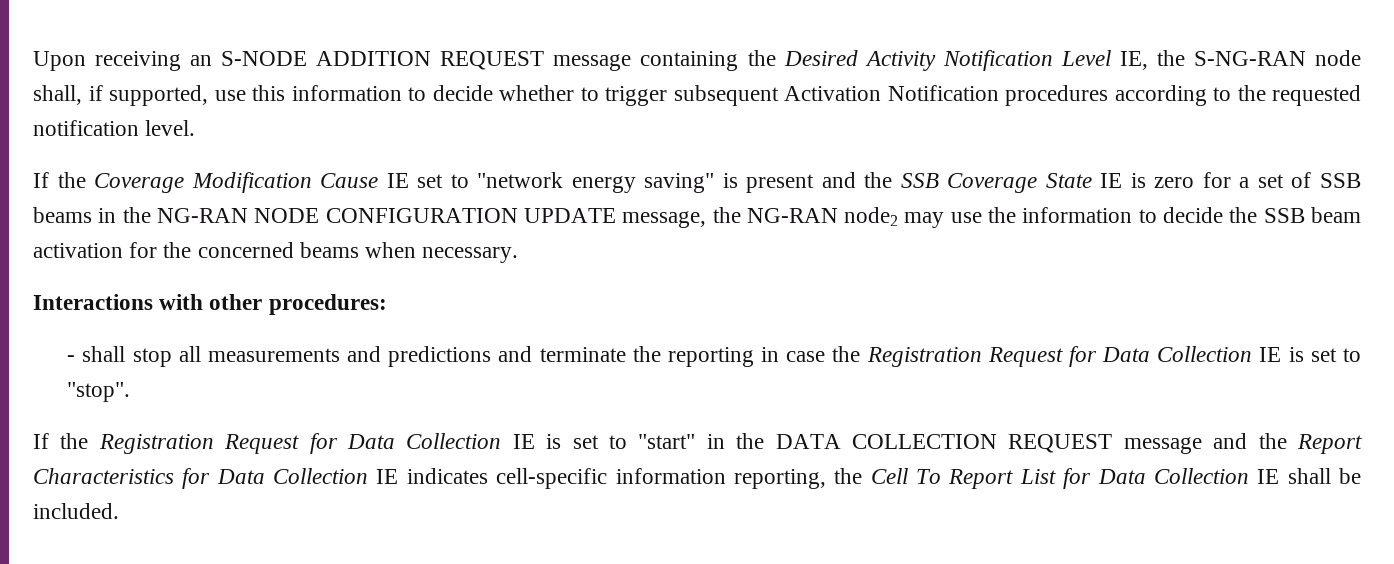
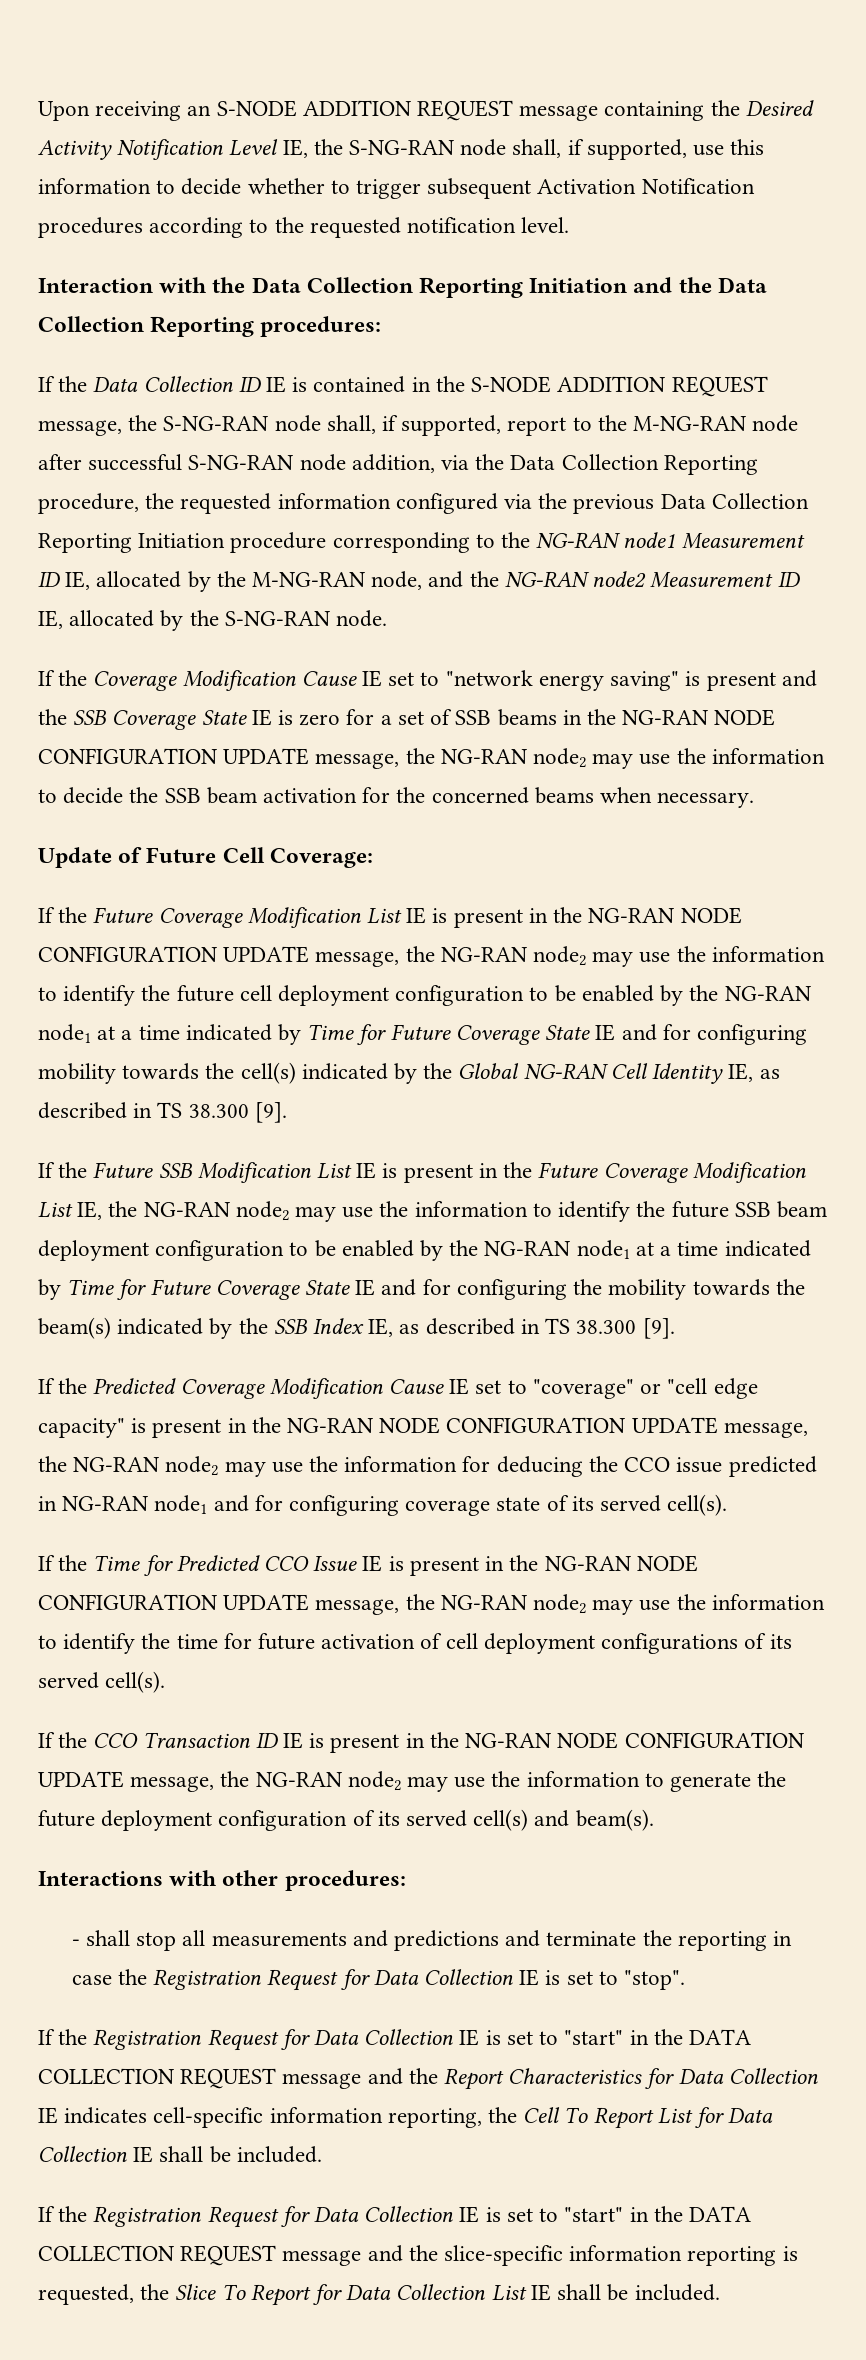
(196, 128) none -> [38,277,767,298] [38,316,382,337] [38,376,768,397] [38,415,799,436] [38,454,758,475] [38,493,809,514] [38,532,805,553] [38,571,800,592] [38,610,388,631] // Interaction with the Data Collection Reporting Initiation and the Data Collection Reporting procedures: // If the Data Collection ID IE is contained in the S-NODE ADDITION REQUEST message, the S-NG-RAN node shall, if supported, report to the M-NG-RAN node after successful S-NG-RAN node addition, via the Data Collection Reporting procedure, the requested information configured via the previous Data Collection Reporting Initiation procedure corresponding to the NG-RAN node1 Measurement ID IE, allocated by the M-NG-RAN node, and the NG-RAN node2 Measurement ID IE, allocated by the S-NG-RAN node.
(519, 255) none -> [38,847,373,868] [38,907,742,928] [38,946,825,967] [38,985,812,1006] [38,1024,807,1045] [38,1062,780,1084] [38,1102,287,1123] [38,1162,806,1183] [38,1201,827,1222] [38,1240,811,1261] [38,1279,805,1300] [38,1317,675,1339] [38,1378,758,1399] [38,1417,808,1438] [38,1456,817,1477] [38,1494,728,1516] [38,1555,698,1576] [38,1594,825,1615] [38,1633,792,1654] [38,1671,166,1693] [38,1732,805,1753] [38,1771,787,1792] [38,1809,654,1831] // Update of Future Cell Coverage: // If the Future Coverage Modification List IE is present in the NG-RAN NODE CONFIGURATION UPDATE message, the NG-RAN node2 may use the information to identify the future cell deployment configuration to be enabled by the NG-RAN node1 at a time indicated by Time for Future Coverage State IE and for configuring mobility towards the cell(s) indicated by the Global NG-RAN Cell Identity IE, as described in TS 38.300 [9]. // If the Future SSB Modification List IE is present in the Future Coverage Modification List IE, the NG-RAN node2 may use the information to identify the future SSB beam deployment configuration to be enabled by the NG-RAN node1 at a time indicated by Time for Future Coverage State IE and for configuring the mobility towards the beam(s) indicated by the SSB Index IE, as described in TS 38.300 [9]. // If the Predicted Coverage Modification Cause IE set to "coverage" or "cell edge capacity" is present in the NG-RAN NODE CONFIGURATION UPDATE message, the NG-RAN node2 may use the information for deducing the CCO issue predicted in NG-RAN node1 and for configuring coverage state of its served cell(s). // If the Time for Predicted CCO Issue IE is present in the NG-RAN NODE CONFIGURATION UPDATE message, the NG-RAN node2 may use the information to identify the time for future activation of cell deployment configurations of its served cell(s). // If the CCO Transaction ID IE is present in the NG-RAN NODE CONFIGURATION UPDATE message, the NG-RAN node2 may use the information to generate the future deployment configuration of its served cell(s) and beam(s).
(119, 511) none -> [38,2206,751,2228] [38,2245,798,2266] [38,2284,720,2306] // If the Registration Request for Data Collection IE is set to "start" in the DATA COLLECTION REQUEST message and the slice-specific information reporting is requested, the Slice To Report for Data Collection List IE shall be included.

